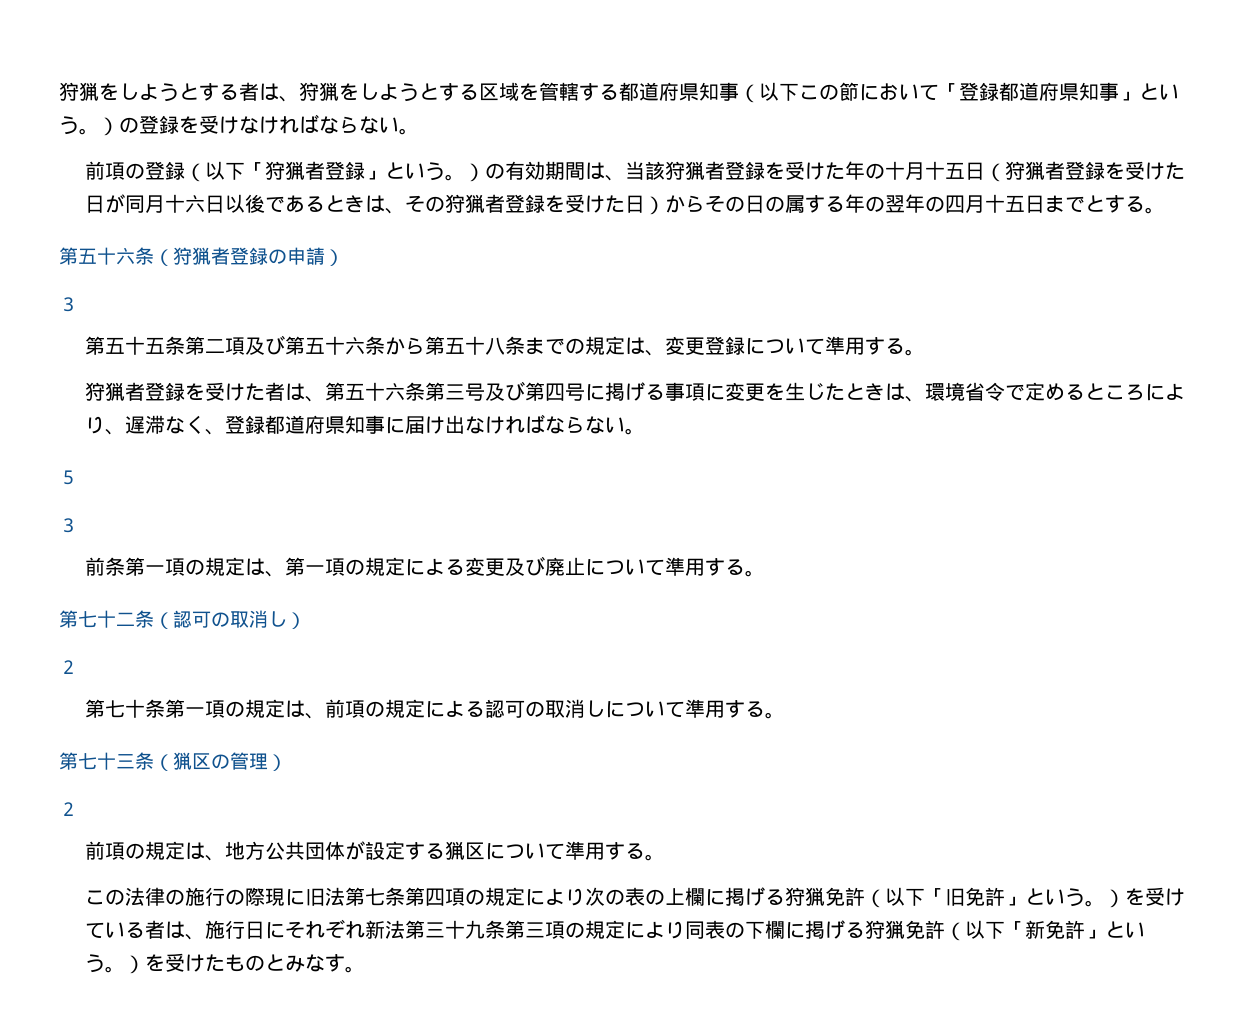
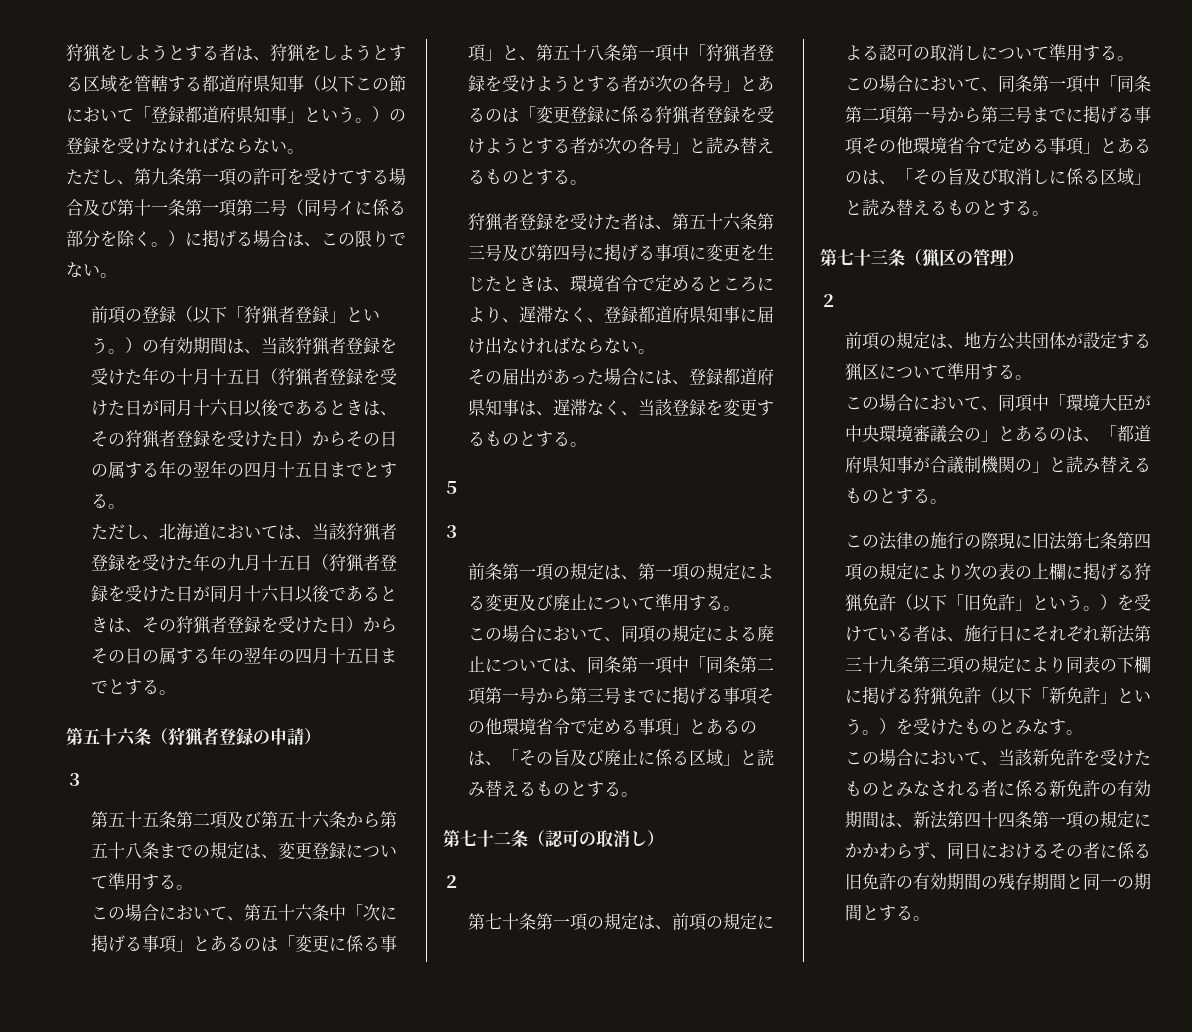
(419, 131) none -> [66,168,406,186] [66,199,406,217] [66,229,406,247] [66,262,117,278] // ただし、第九条第一項の許可を受けてする場合及び第十一条第一項第二号（同号イに係る部分を除く。）に掲げる場合は、この限りでない。
(1166, 210) none -> [91,523,398,541] [91,553,398,572] [91,585,398,603] [91,616,398,634] [91,646,398,664] [91,679,177,695] // ただし、北海道においては、当該狩猟者登録を受けた年の九月十五日（狩猟者登録を受けた日が同月十六日以後であるときは、その狩猟者登録を受けた日）からその日の属する年の翌年の四月十五日までとする。
(926, 352) none -> [91,904,398,921] [91,934,398,953] [468,44,775,62] [468,75,775,92] [468,106,775,124] [468,137,775,154] [468,169,588,185] // この場合において、第五十六条中「次に掲げる事項」とあるのは「変更に係る事項」と、第五十八条第一項中「狩猟者登録を受けようとする者が次の各号」とあるのは「変更登録に係る狩猟者登録を受けようとする者が次の各号」と読み替えるものとする。
(646, 431) none -> [468,368,775,385] [468,399,775,417] [468,431,588,447] // その届出があった場合には、登録都道府県知事は、遅滞なく、当該登録を変更するものとする。
(766, 573) none -> [468,625,775,643] [468,656,775,674] [468,686,775,705] [468,718,758,736] [468,749,775,767] [468,780,639,797] // この場合において、同項の規定による廃止については、同条第一項中「同条第二項第一号から第三号までに掲げる事項その他環境省令で定める事項」とあるのは、「その旨及び廃止に係る区域」と読み替えるものとする。
(786, 715) none -> [845,75,1152,93] [845,105,1152,124] [845,137,1152,155] [845,168,1152,186] [845,199,1050,216] // この場合において、同条第一項中「同条第二項第一号から第三号までに掲げる事項その他環境省令で定める事項」とあるのは、「その旨及び取消しに係る区域」と読み替えるものとする。
(666, 857) none -> [845,394,1152,412] [845,424,1152,443] [845,456,1152,474] [845,488,948,504] // この場合において、同項中「環境大臣が中央環境審議会の」とあるのは、「都道府県知事が合議制機関の」と読み替えるものとする。
(366, 969) none -> [845,749,1152,767] [845,780,1152,797] [845,811,1152,829] [845,842,1152,859] [845,873,1152,890] [845,904,931,921] // この場合において、当該新免許を受けたものとみなされる者に係る新免許の有効期間は、新法第四十四条第一項の規定にかかわらず、同日におけるその者に係る旧免許の有効期間の残存期間と同一の期間とする。

